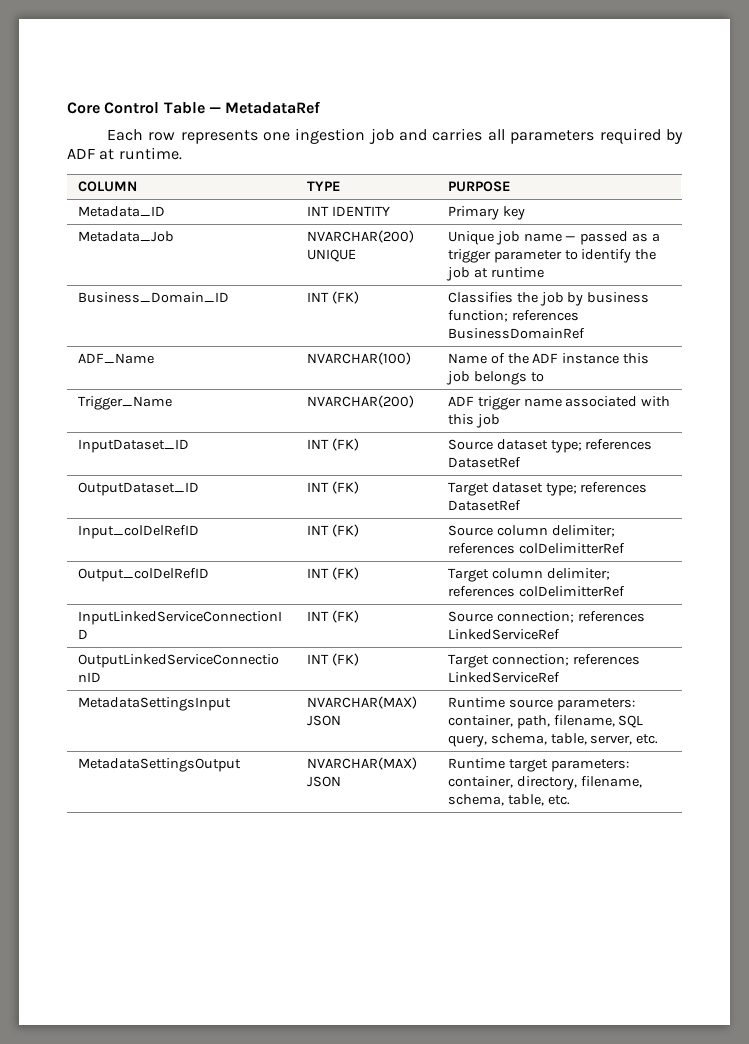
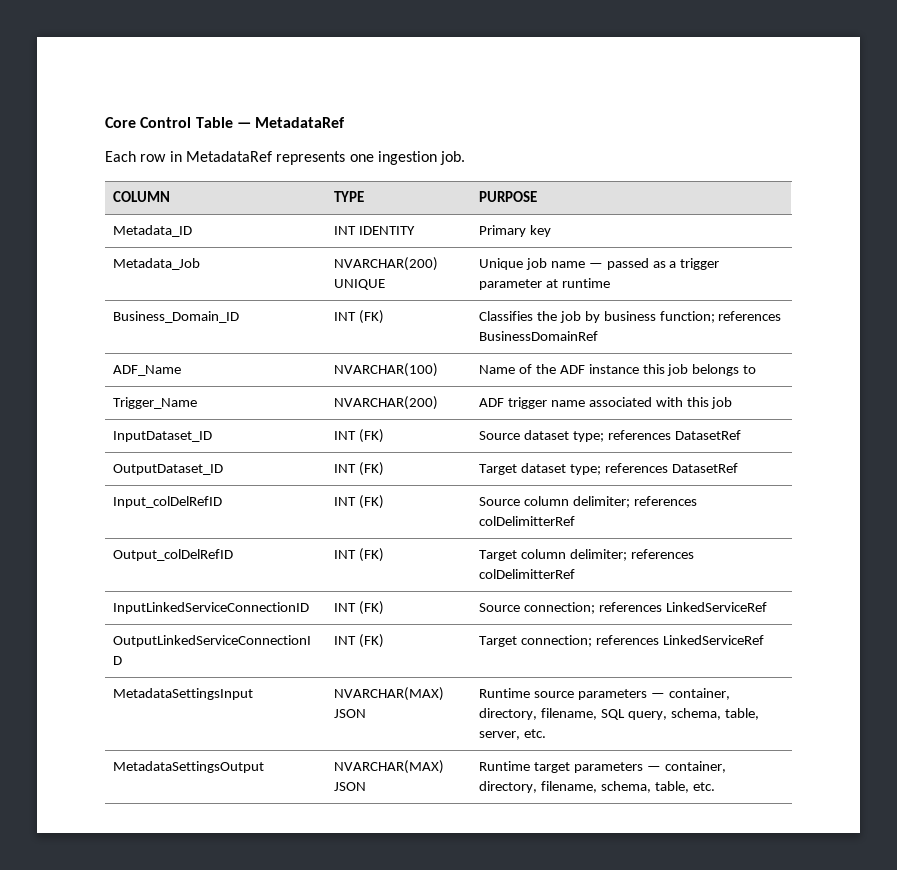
(176, 136) none -> [169,151,272,162] in MetadataRef
[368,128,683,144] [67,147,182,160] job and carries all parameters required by ADF at runtime. -> [440,151,466,165] job.
[564,249,657,263] [445,267,470,281] to identify the job -> (542, 284) none
[556,698,635,711] [447,715,550,729] parameters: container, path, -> [577,688,730,700] [478,708,537,720] parameters — container, directory,
[550,759,629,772] parameters: -> [573,762,661,773] parameters —

